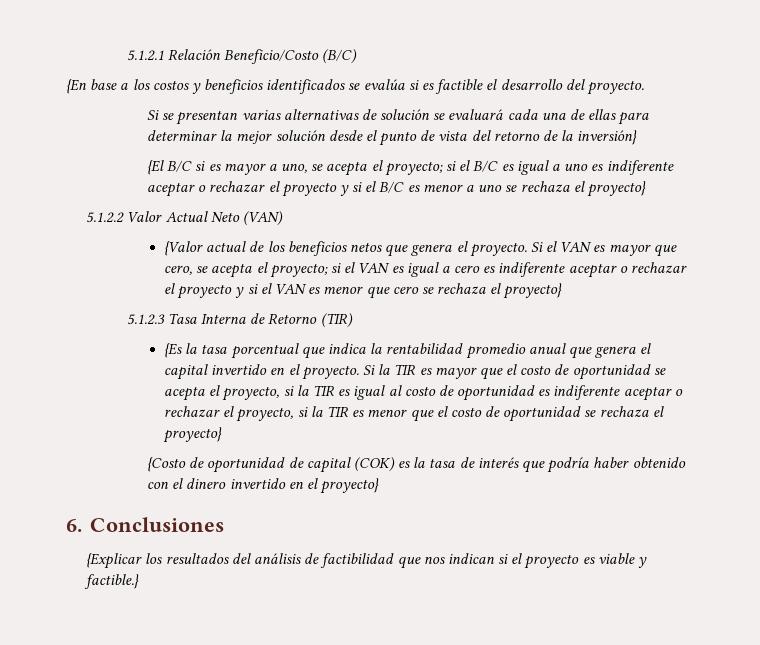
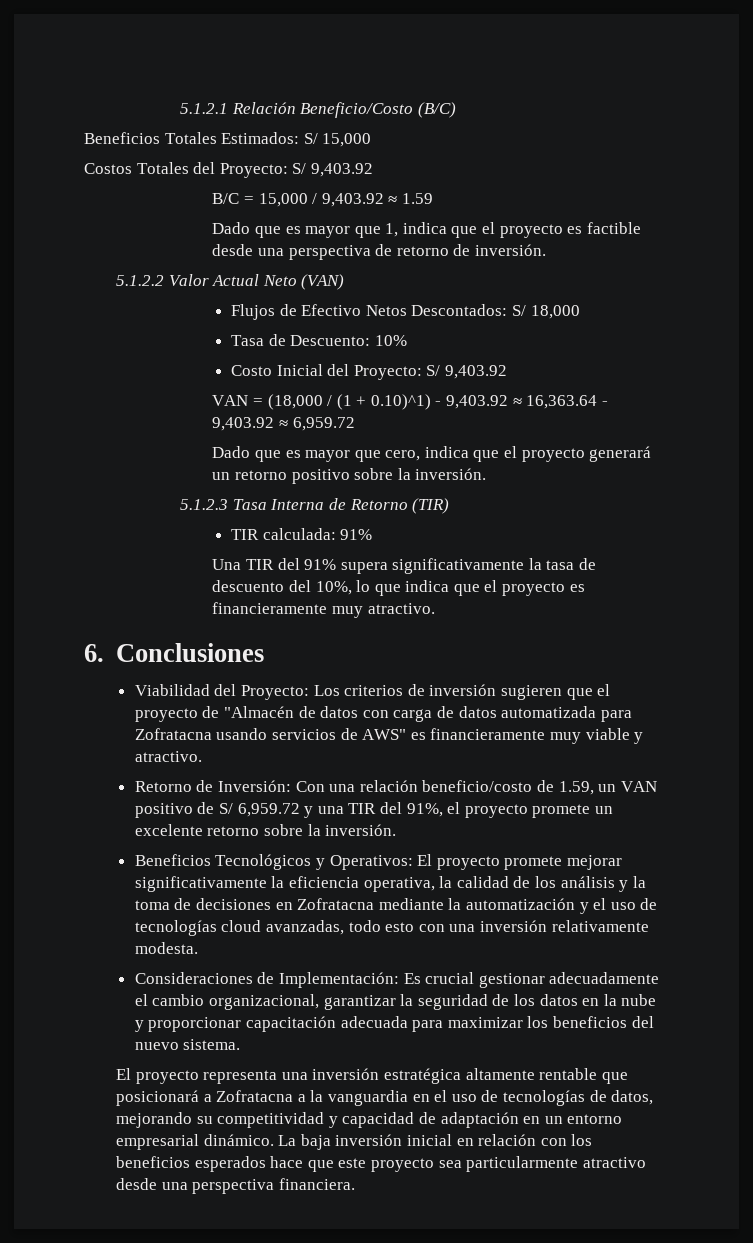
[66,78,644,95] [146,109,650,125] [146,129,638,146] [146,159,674,176] [146,180,646,197] {En base a los costos y beneficios identificados se evalúa si es factible el desarrollo del proyecto. // Si se presentan varias alternativas de solución se evaluará cada una de ellas para determinar la mejor solución desde el punto de vista del retorno de la inversión} // {El B/C si es mayor a uno, se acepta el proyecto; si el B/C es igual a uno es indiferente aceptar o rechazar el proyecto y si el B/C es menor a uno se rechaza el proyecto} -> [84,132,372,147] [84,162,373,178] [212,193,433,207] [212,222,641,238] [212,244,546,260] Beneficios Totales Estimados: S/ 15,000 // Costos Totales del Proyecto: S/ 9,403.92 // B/C = 15,000 / 9,403.92 ≈ 1.59 // Dado que es mayor que 1, indica que el proyecto es factible desde una perspectiva de retorno de inversión.
[164,240,677,257] [164,262,688,278] [164,282,563,299] {Valor actual de los beneficios netos que genera el proyecto. Si el VAN es mayor que cero, se acepta el proyecto; si el VAN es igual a cero es indiferente aceptar o rechazar el proyecto y si el VAN es menor que cero se rechaza el proyecto} -> [231,304,580,320] [231,334,407,346] [231,364,507,380] [212,394,608,410] [212,417,355,431] [212,446,652,462] [212,468,487,484] Flujos de Efectivo Netos Descontados: S/ 18,000 // Tasa de Descuento: 10% // Costo Inicial del Proyecto: S/ 9,403.92 // VAN = (18,000 / (1 + 0.10)^1) - 9,403.92 ≈ 16,363.64 - 9,403.92 ≈ 6,959.72 // Dado que es mayor que cero, indica que el proyecto generará un retorno positivo sobre la inversión.
[164,342,652,359] [164,364,666,380] [164,385,683,401] [164,406,664,422] [163,426,223,443] [146,456,686,473] [146,477,380,494] [66,517,224,532] [86,552,648,569] [84,573,140,589] {Es la tasa porcentual que indica la rentabilidad promedio anual que genera el capital invertido en el proyecto. Si la TIR es mayor que el costo de oportunidad se acepta el proyecto, si la TIR es igual al costo de oportunidad es indiferente aceptar o rechazar el proyecto, si la TIR es menor que el costo de oportunidad se rechaza el proyecto} // {Costo de oportunidad de capital (COK) es la tasa de interés que podría haber obtenido con el dinero invertido en el proyecto} // 6. Conclusiones // {Explicar los resultados del análisis de factibilidad que nos indican si el proyecto es viable y factible.} -> [231,528,373,540] [212,558,597,574] [212,580,585,596] [212,602,435,618] [84,643,265,662] [134,684,611,700] [134,706,632,722] [134,728,644,744] [134,751,202,762] [134,780,657,795] [134,802,613,818] [134,824,397,836] [134,854,622,870] [134,876,646,892] [134,898,658,914] [134,920,649,936] [134,942,198,954] [134,972,660,988] [134,994,657,1010] [134,1016,654,1032] [134,1039,241,1050] [116,1068,628,1084] [116,1090,654,1106] [116,1112,623,1128] [116,1134,593,1150] [116,1156,646,1172] [116,1178,355,1194] TIR calculada: 91% // Una TIR del 91% supera significativamente la tasa de descuento del 10%, lo que indica que el proyecto es financieramente muy atractivo. // 6. Conclusiones // Viabilidad del Proyecto: Los criterios de inversión sugieren que el proyecto de "Almacén de datos con carga de datos automatizada para Zofratacna usando servicios de AWS" es financieramente muy viable y atractivo. // Retorno de Inversión: Con una relación beneficio/costo de 1.59, un VAN positivo de S/ 6,959.72 y una TIR del 91%, el proyecto promete un excelente retorno sobre la inversión. // Beneficios Tecnológicos y Operativos: El proyecto promete mejorar significativamente la eficiencia operativa, la calidad de los análisis y la toma de decisiones en Zofratacna mediante la automatización y el uso de tecnologías cloud avanzadas, todo esto con una inversión relativamente modesta. // Consideraciones de Implementación: Es crucial gestionar adecuadamente el cambio organizacional, garantizar la seguridad de los datos en la nube y proporcionar capacitación adecuada para maximizar los beneficios del nuevo sistema. // El proyecto representa una inversión estratégica altamente rentable que posicionará a Zofratacna a la vanguardia en el uso de tecnologías de datos, mejorando su competitividad y capacidad de adaptación en un entorno empresarial dinámico. La baja inversión inicial en relación con los beneficios esperados hace que este proyecto sea particularmente atractivo desde una perspectiva financiera.

